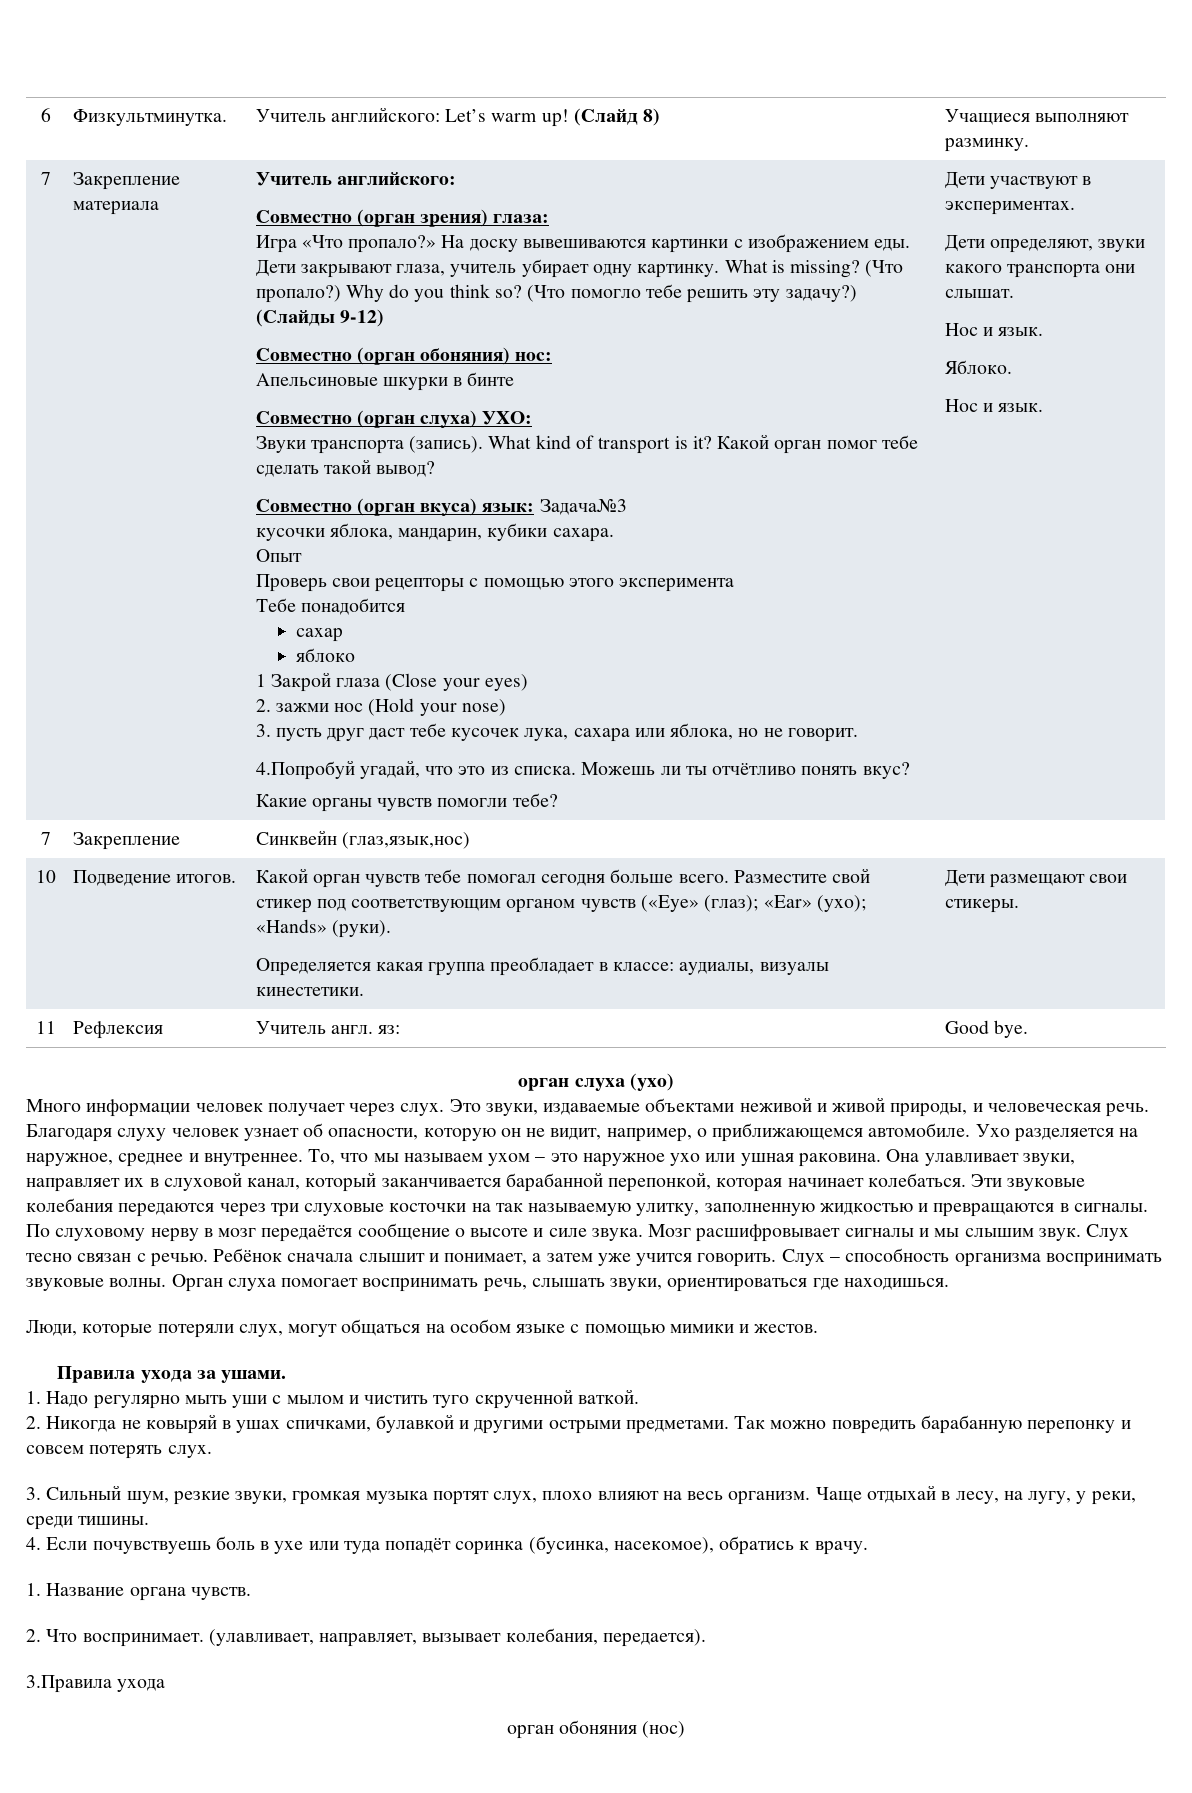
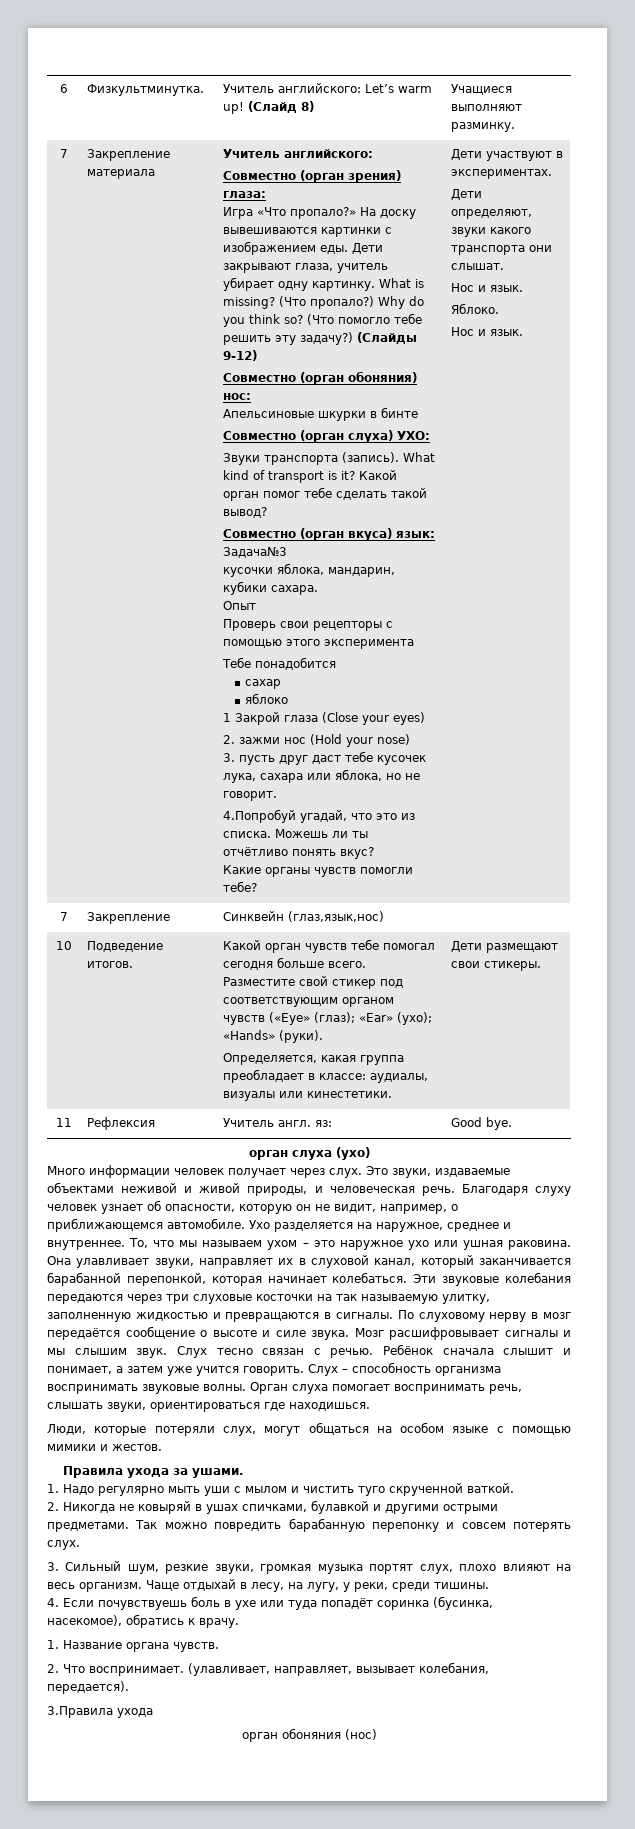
[255,958,371,976] Определяется -> [222,1053,317,1065] Определяется,
(829, 968) none -> [278,1091,303,1098] или

